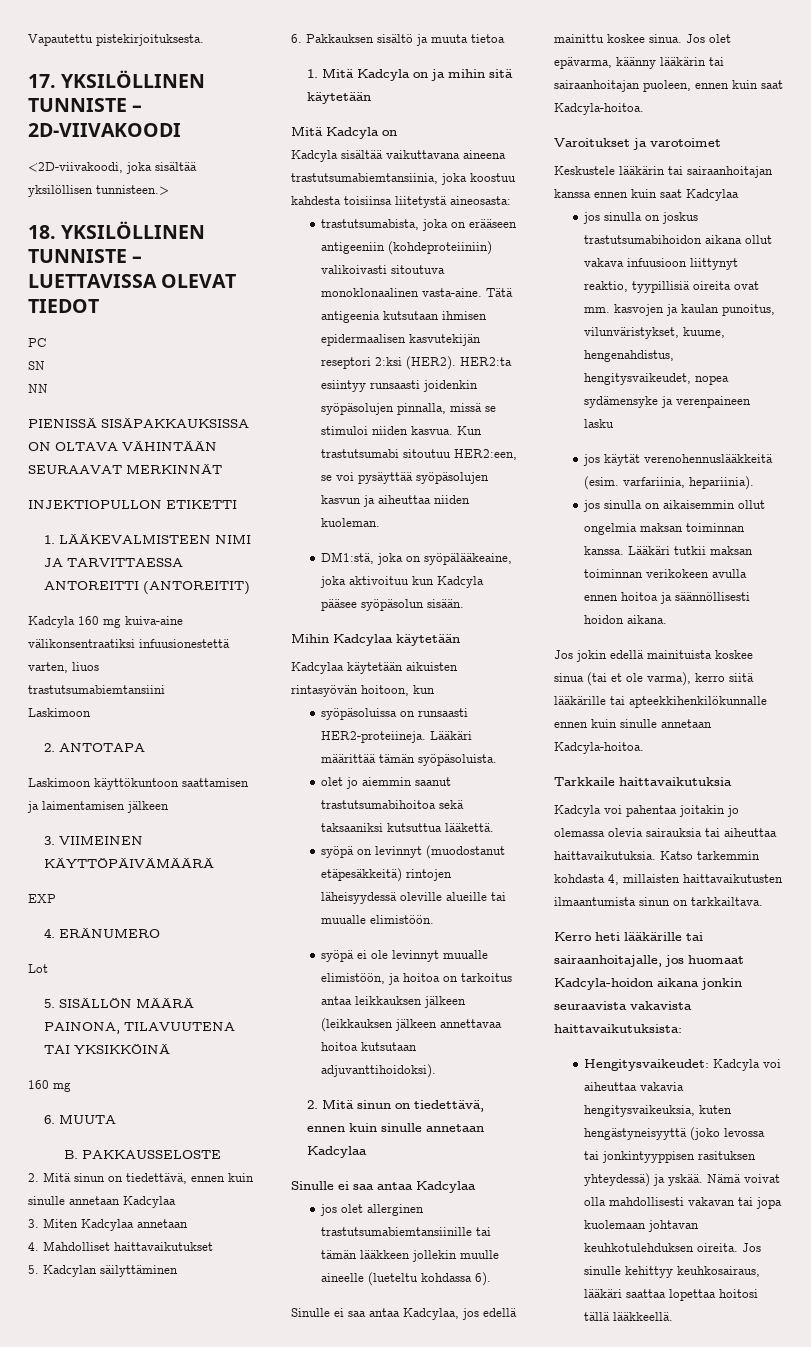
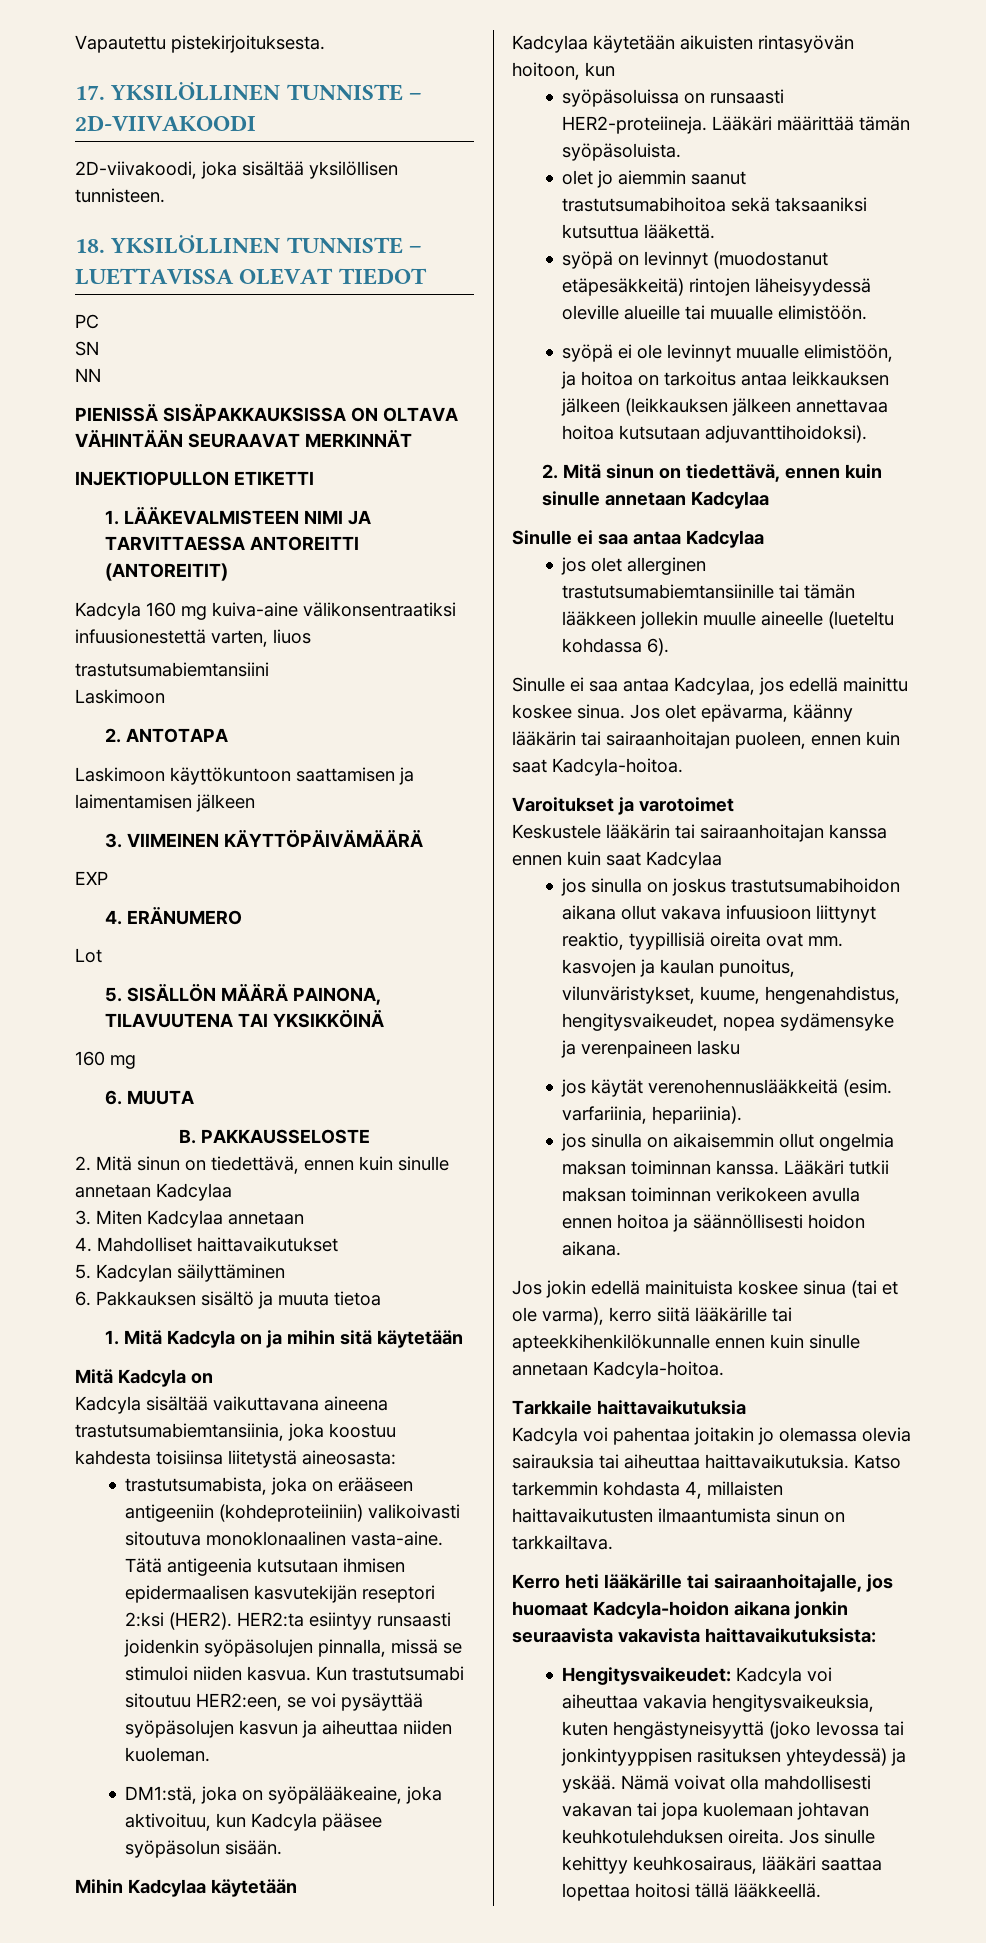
[28,162,123,173] <2D-viivakoodi, -> [75,161,197,179] 2D-viivakoodi,
[96,185,169,195] tunnisteen.> -> [75,188,165,203] tunnisteen.
[349,576,410,585] aktivoituu -> [125,1813,212,1831] aktivoituu,

